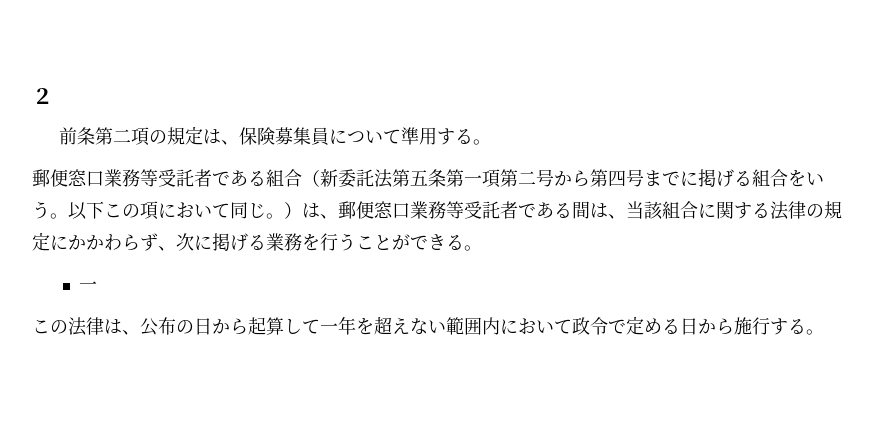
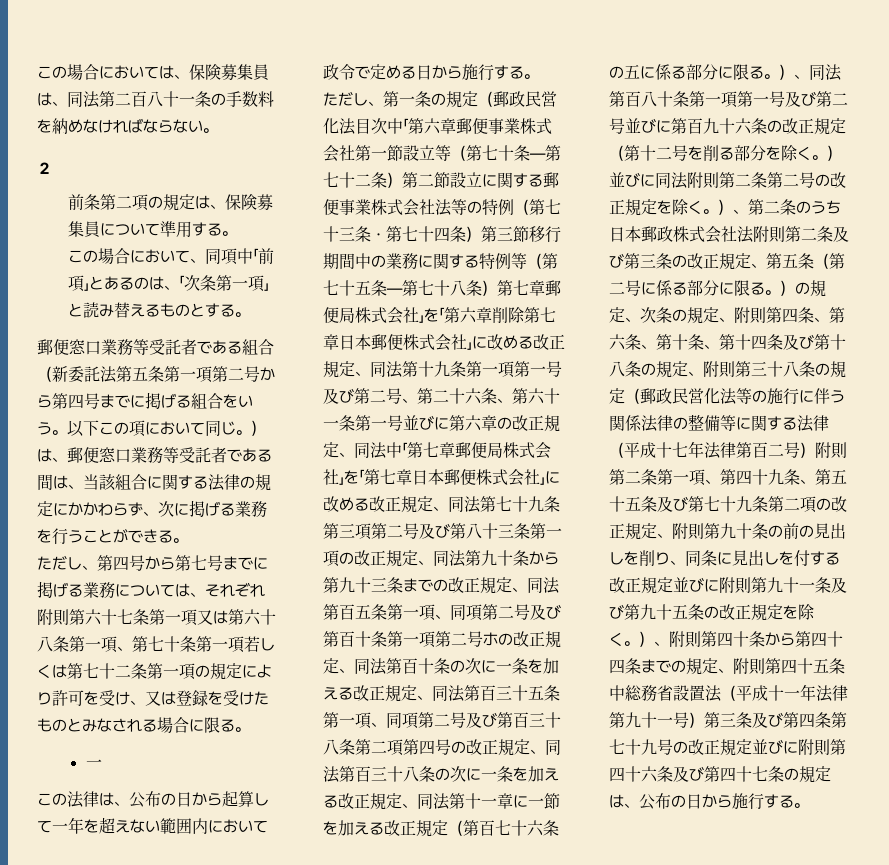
(32, 96) none -> [37,64,269,80] [37,91,274,108] [37,118,218,134] この場合においては、保険募集員は、同法第二百八十一条の手数料を納めなければならない。 //
(492, 142) none -> [68,248,275,265] [68,275,270,292] [68,302,251,318] // この場合において、同項中「前項」とあるのは、「次条第一項」と読み替えるものとする。
(482, 248) none -> [37,555,268,571] [37,581,265,598] [37,609,276,626] [37,636,275,653] [37,663,272,680] [37,690,269,706] [37,717,250,733] // ただし、第四号から第七号までに掲げる業務については、それぞれ附則第六十七条第一項又は第六十八条第一項、第七十条第一項若しくは第七十二条第一項の規定により許可を受け、又は登録を受けたものとみなされる場合に限る。
(824, 332) none -> [323,91,557,108] [323,118,552,135] [323,145,561,162] [323,172,559,188] [323,199,561,216] [323,226,561,243] [323,253,558,270] [323,280,561,296] [323,307,556,324] [323,334,565,351] [323,361,562,378] [323,388,560,404] [323,415,560,432] [323,442,551,459] [323,469,560,486] [323,496,560,513] [323,523,562,540] [323,550,559,567] [323,577,560,594] [323,604,561,621] [323,631,561,648] [323,658,559,675] [323,685,560,702] [323,712,561,729] [323,739,561,756] [323,766,559,783] [323,793,560,810] [323,820,559,837] [609,64,842,81] [609,91,848,108] [609,118,846,135] [609,145,842,161] [609,172,846,189] [609,199,841,216] [609,226,849,243] [609,253,845,270] [609,280,826,297] [609,307,845,324] [609,334,846,350] [609,361,846,378] [609,388,845,405] [609,414,829,432] [609,441,847,459] [609,469,847,486] [609,496,847,513] [609,523,846,540] [609,550,840,567] [609,577,847,594] [609,604,815,621] [609,631,843,648] [609,658,845,675] [609,684,848,702] [609,712,847,728] [609,739,846,756] [609,766,831,783] [609,793,809,810] // ただし、第一条の規定（郵政民営化法目次中「第六章郵便事業株式会社第一節設立等（第七十条―第七十二条）第二節設立に関する郵便事業株式会社法等の特例（第七十三条・第七十四条）第三節移行期間中の業務に関する特例等（第七十五条―第七十八条）第七章郵便局株式会社」を「第六章削除第七章日本郵便株式会社」に改める改正規定、同法第十九条第一項第一号及び第二号、第二十六条、第六十一条第一号並びに第六章の改正規定、同法中「第七章郵便局株式会社」を「第七章日本郵便株式会社」に改める改正規定、同法第七十九条第三項第二号及び第八十三条第一項の改正規定、同法第九十条から第九十三条までの改正規定、同法第百五条第一項、同項第二号及び第百十条第一項第二号ホの改正規定、同法第百十条の次に一条を加える改正規定、同法第百三十五条第一項、同項第二号及び第百三十八条第二項第四号の改正規定、同法第百三十八条の次に一条を加える改正規定、同法第十一章に一節を加える改正規定（第百七十六条の五に係る部分に限る。）、同法第百八十条第一項第一号及び第二号並びに第百九十六条の改正規定（第十二号を削る部分を除く。）並びに同法附則第二条第二号の改正規定を除く。）、第二条のうち日本郵政株式会社法附則第二条及び第三条の改正規定、第五条（第二号に係る部分に限る。）の規定、次条の規定、附則第四条、第六条、第十条、第十四条及び第十八条の規定、附則第三十八条の規定（郵政民営化法等の施行に伴う関係法律の整備等に関する法律（平成十七年法律第百二号）附則第二条第一項、第四十九条、第五十五条及び第七十九条第二項の改正規定、附則第九十条の前の見出しを削り、同条に見出しを付する改正規定並びに附則第九十一条及び第九十五条の改正規定を除く。）、附則第四十条から第四十四条までの規定、附則第四十五条中総務省設置法（平成十一年法律第九十一号）第三条及び第四条第七十九号の改正規定並びに附則第四十六条及び第四十七条の規定は、公布の日から施行する。

